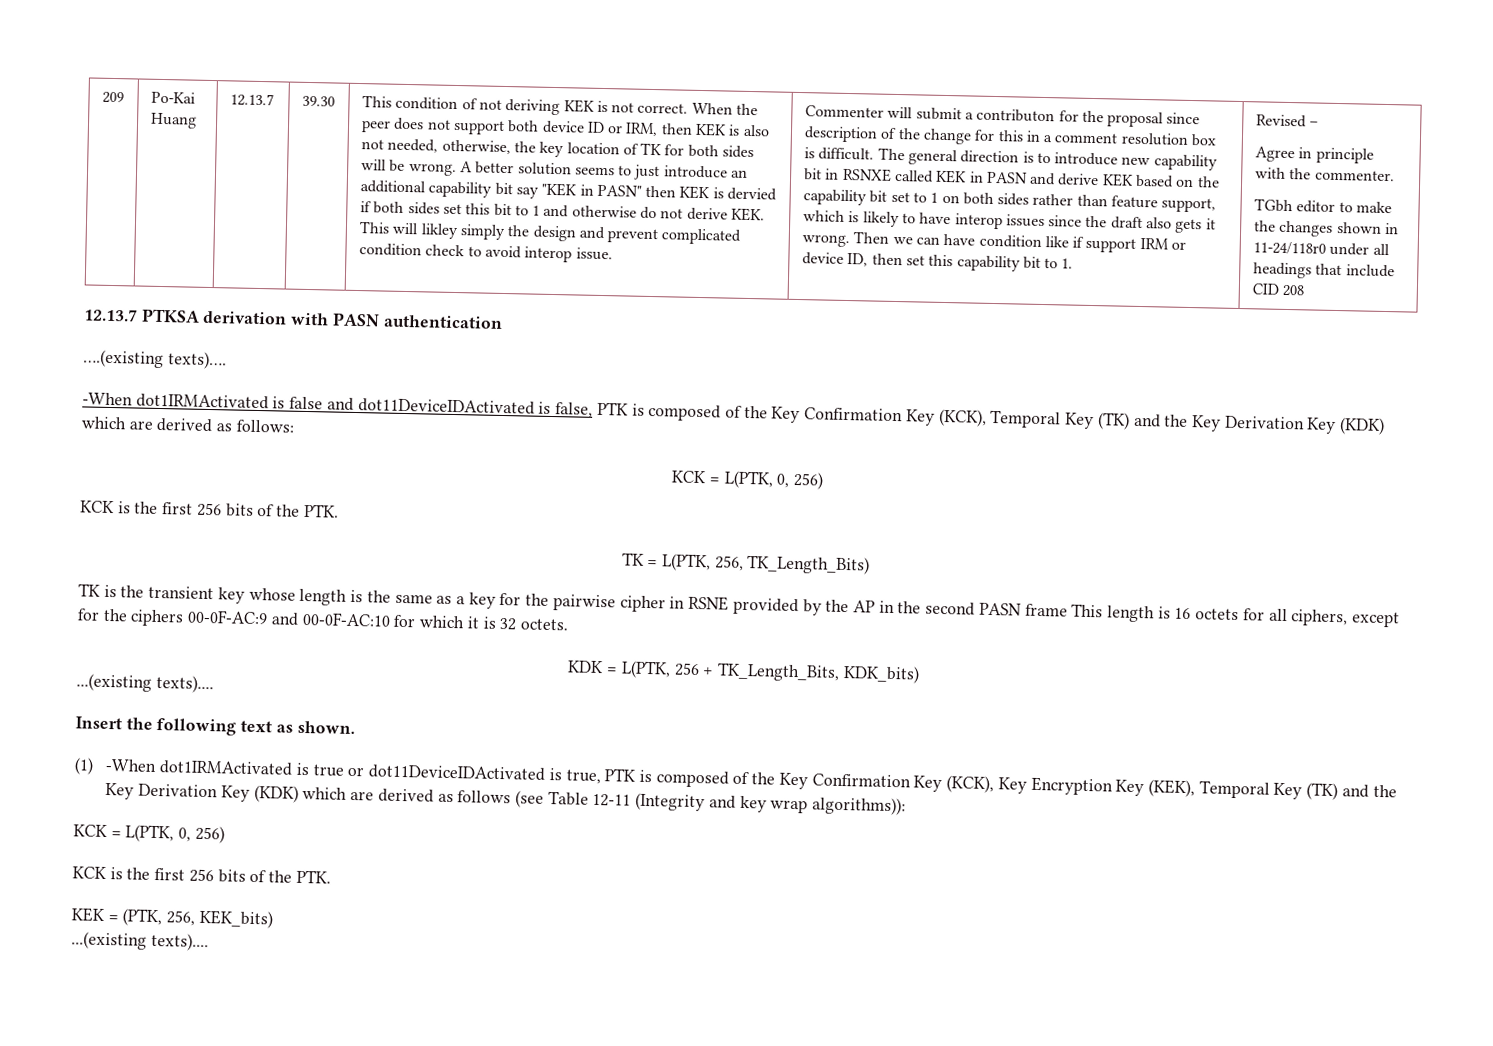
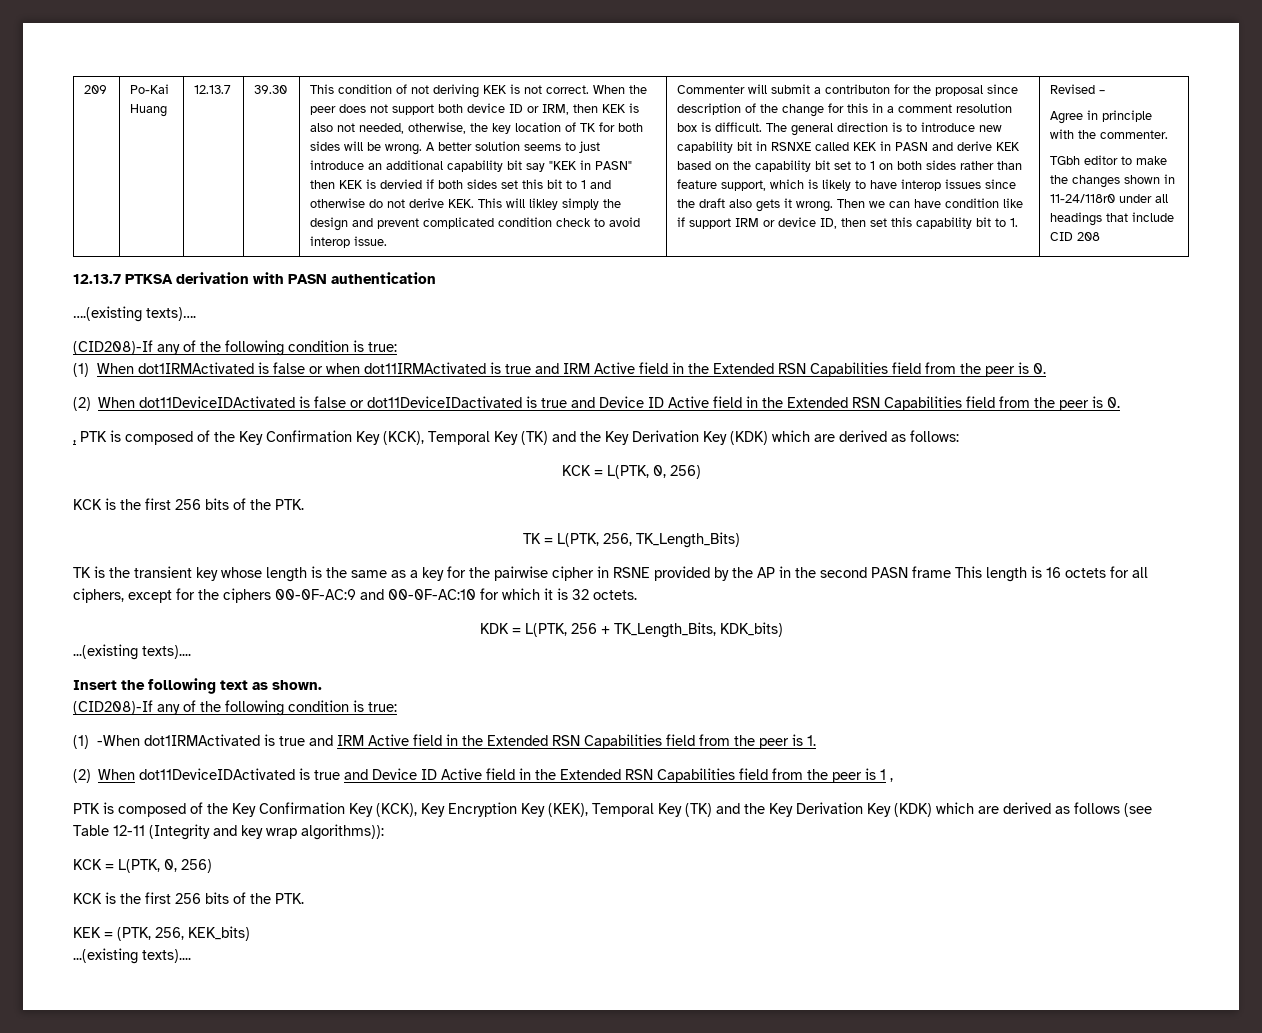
[82,392,594,418] -When dot1IRMActivated is false and dot11DeviceIDActivated is false, -> [73,340,397,356] [73,362,1047,377] [73,396,1121,411] [73,440,76,444] (CID208)-If any of the following condition is true: // (1) When dot1IRMActivated is false or when dot11IRMActivated is true and IRM Active field in the Extended RSN Capabilities field from the peer is 0. // (2) When dot11DeviceIDActivated is false or dot11DeviceIDactivated is true and Device ID Active field in the Extended RSN Capabilities field from the peer is 0. // ,
(355, 727) none -> [73,700,397,716] // (CID208)-If any of the following condition is true:
[347,764,601,785] or dot11DeviceIDActivated is true, -> [309,734,817,749] [73,768,894,783] and IRM Active field in the Extended RSN Capabilities field from the peer is 1. // (2) When dot11DeviceIDActivated is true and Device ID Active field in the Extended RSN Capabilities field from the peer is 1 , //

